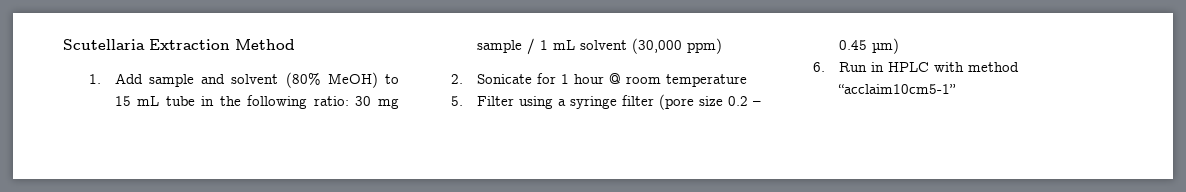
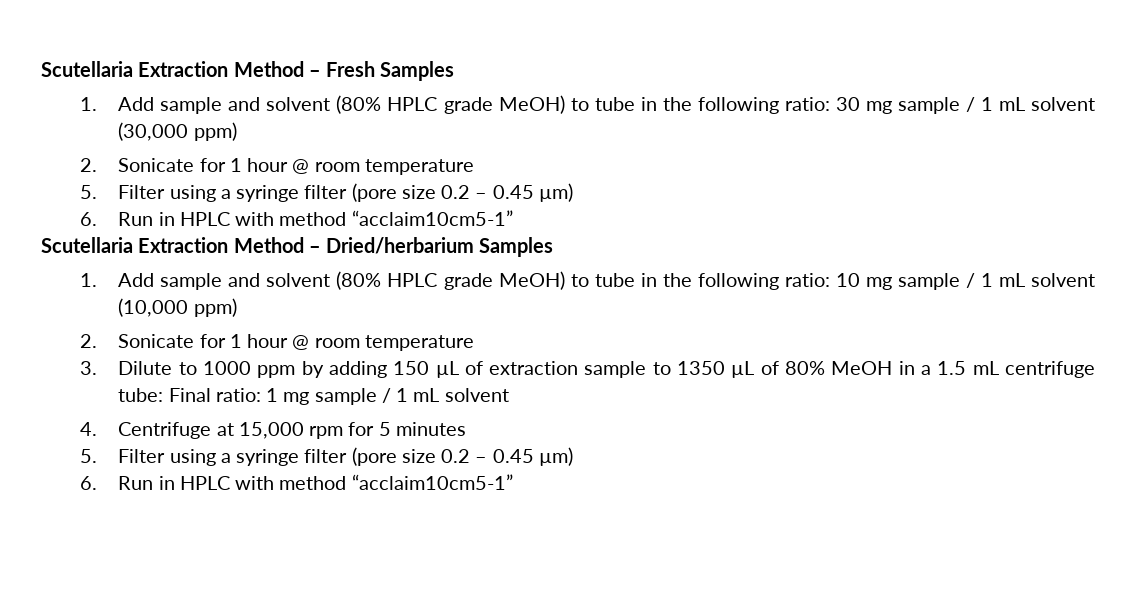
[63,39,295,50] [88,72,399,88] [114,96,160,106] Scutellaria Extraction Method // 1. Add sample and solvent (80% MeOH) to 15 mL -> [41,61,455,81] [79,95,589,114] Scutellaria Extraction Method – Fresh Samples // 1. Add sample and solvent (80% HPLC grade MeOH) to
(956, 89) none -> [41,237,554,257] [79,271,1095,290] [118,298,237,317] [79,334,474,351] [79,361,1095,378] [118,388,509,405] [79,422,466,439] [79,447,573,466] [79,474,513,490] // Scutellaria Extraction Method – Dried/herbarium Samples // 1. Add sample and solvent (80% HPLC grade MeOH) to tube in the following ratio: 10 mg sample / 1 mL solvent (10,000 ppm) // 2. Sonicate for 1 hour @ room temperature // 3. Dilute to 1000 ppm by adding 150 µL of extraction sample to 1350 µL of 80% MeOH in a 1.5 mL centrifuge tube: Final ratio: 1 mg sample / 1 mL solvent // 4. Centrifuge at 15,000 rpm for 5 minutes // 5. Filter using a syringe filter (pore size 0.2 – 0.45 µm) // 6. Run in HPLC with method “acclaim10cm5-1”

